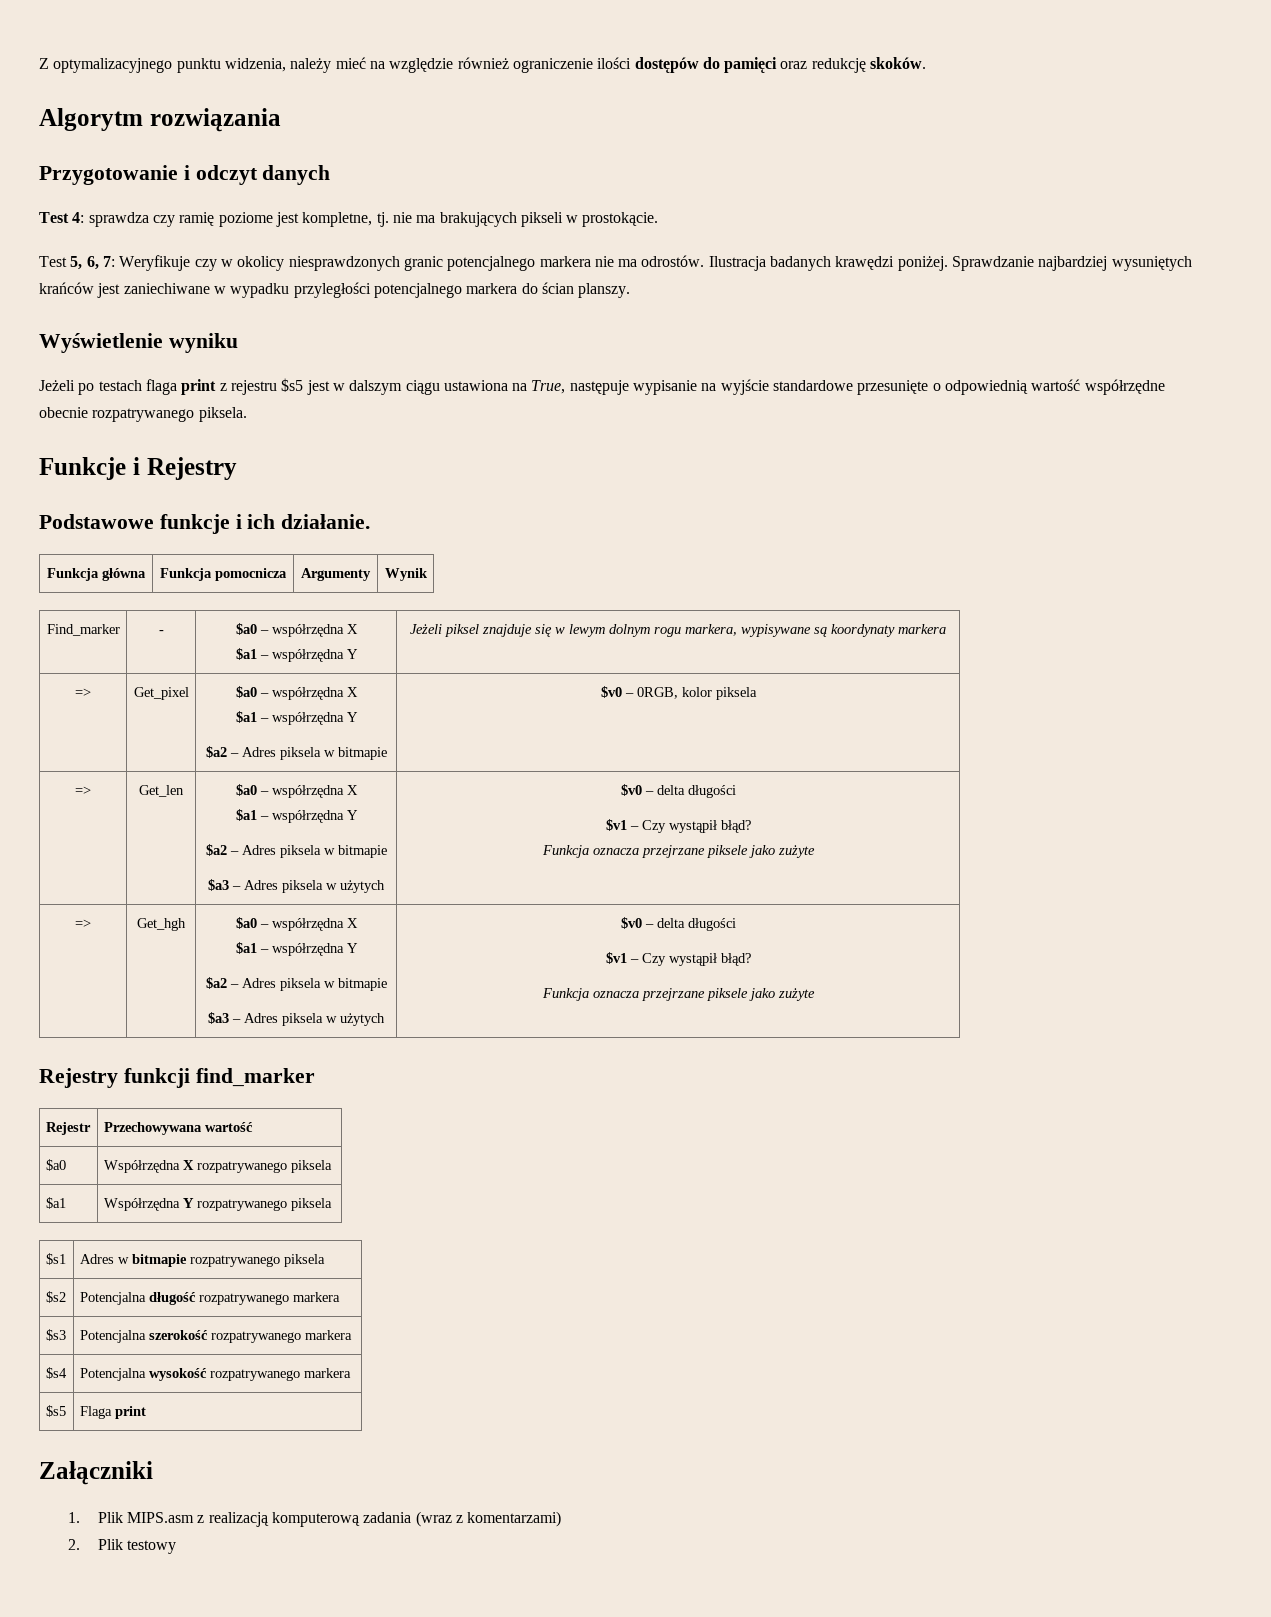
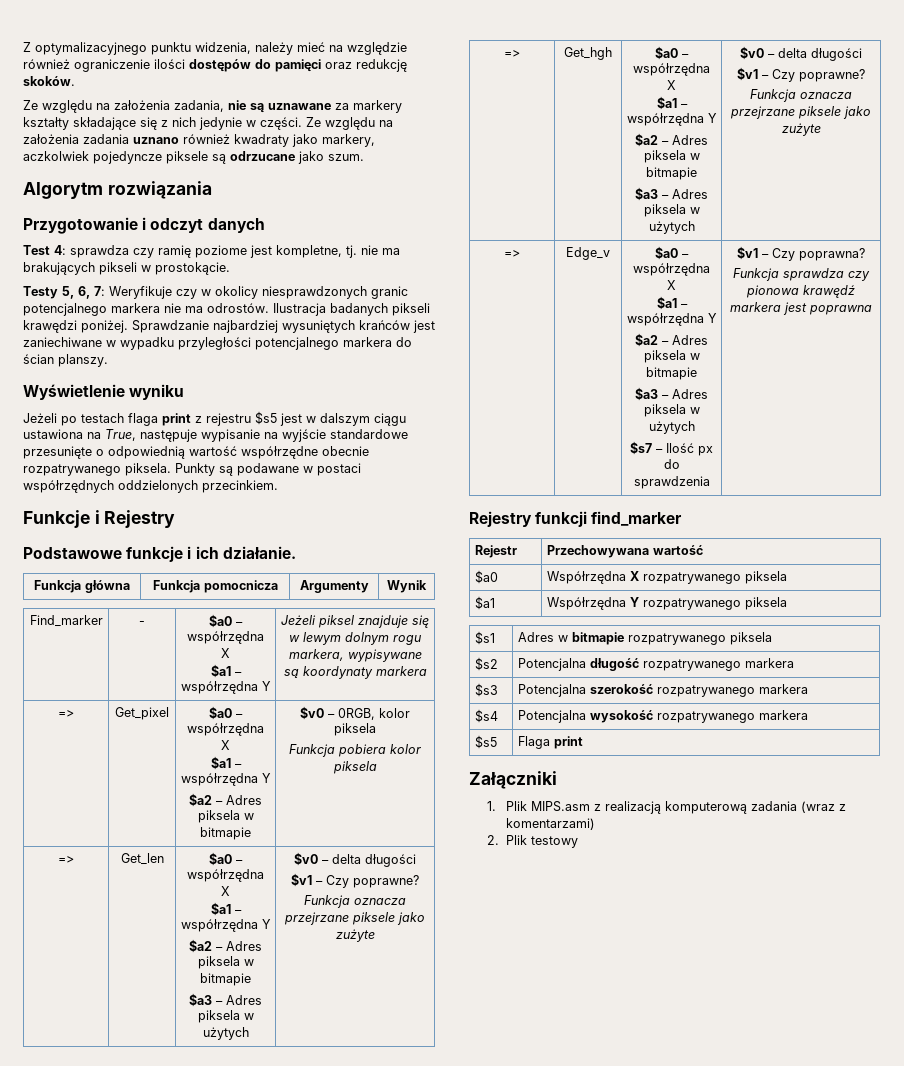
(927, 63) none -> [23,100,402,113] [23,117,393,130] [23,134,375,147] [23,151,364,164] // Ze względu na założenia zadania, nie są uznawane za markery kształty składające się z nich jedynie w części. Ze względu na założenia zadania uznano również kwadraty jako markery, aczkolwiek pojedyncze piksele są odrzucane jako szum.
[39,256,67,267] Test -> [23,286,58,299] Testy
(832, 263) none -> [392,303,430,316] pikseli
(247, 414) none -> [175,463,361,476] [23,480,278,493] Punkty są podawane w postaci współrzędnych oddzielonych przecinkiem.
(757, 693) none -> [289,744,421,757] [332,761,377,774] // Funkcja pobiera kolor piksela
[668,820,751,833] wystąpił błąd? -> [353,875,419,888] poprawne?
[668,953,751,966] [541,988,815,1001] wystąpił błąd? // Funkcja oznacza przejrzane piksele jako zużyte -> [799,69,865,82] [750,89,852,102] [730,106,871,119] [781,123,821,136] [504,250,520,257] [566,247,610,260] [655,246,689,260] [633,263,710,276] [667,280,676,290] [656,296,688,310] [627,313,717,326] [635,333,708,347] [643,350,700,363] [646,367,697,380] [635,387,708,401] [643,404,700,417] [648,421,695,434] [630,441,713,456] [663,459,680,469] [633,476,710,489] [737,246,865,261] [733,268,870,281] [746,285,855,298] [730,302,872,315] poprawne? // Funkcja oznacza przejrzane piksele jako zużyte // => | Edge_v | $a0 – współrzędna X // $a1 – współrzędna Y // $a2 – Adres piksela w bitmapie // $a3 – Adres piksela w użytych // $s7 – Ilość px do sprawdzenia | $v1 – Czy poprawna? // Funkcja sprawdza czy pionowa krawędź markera jest poprawna

